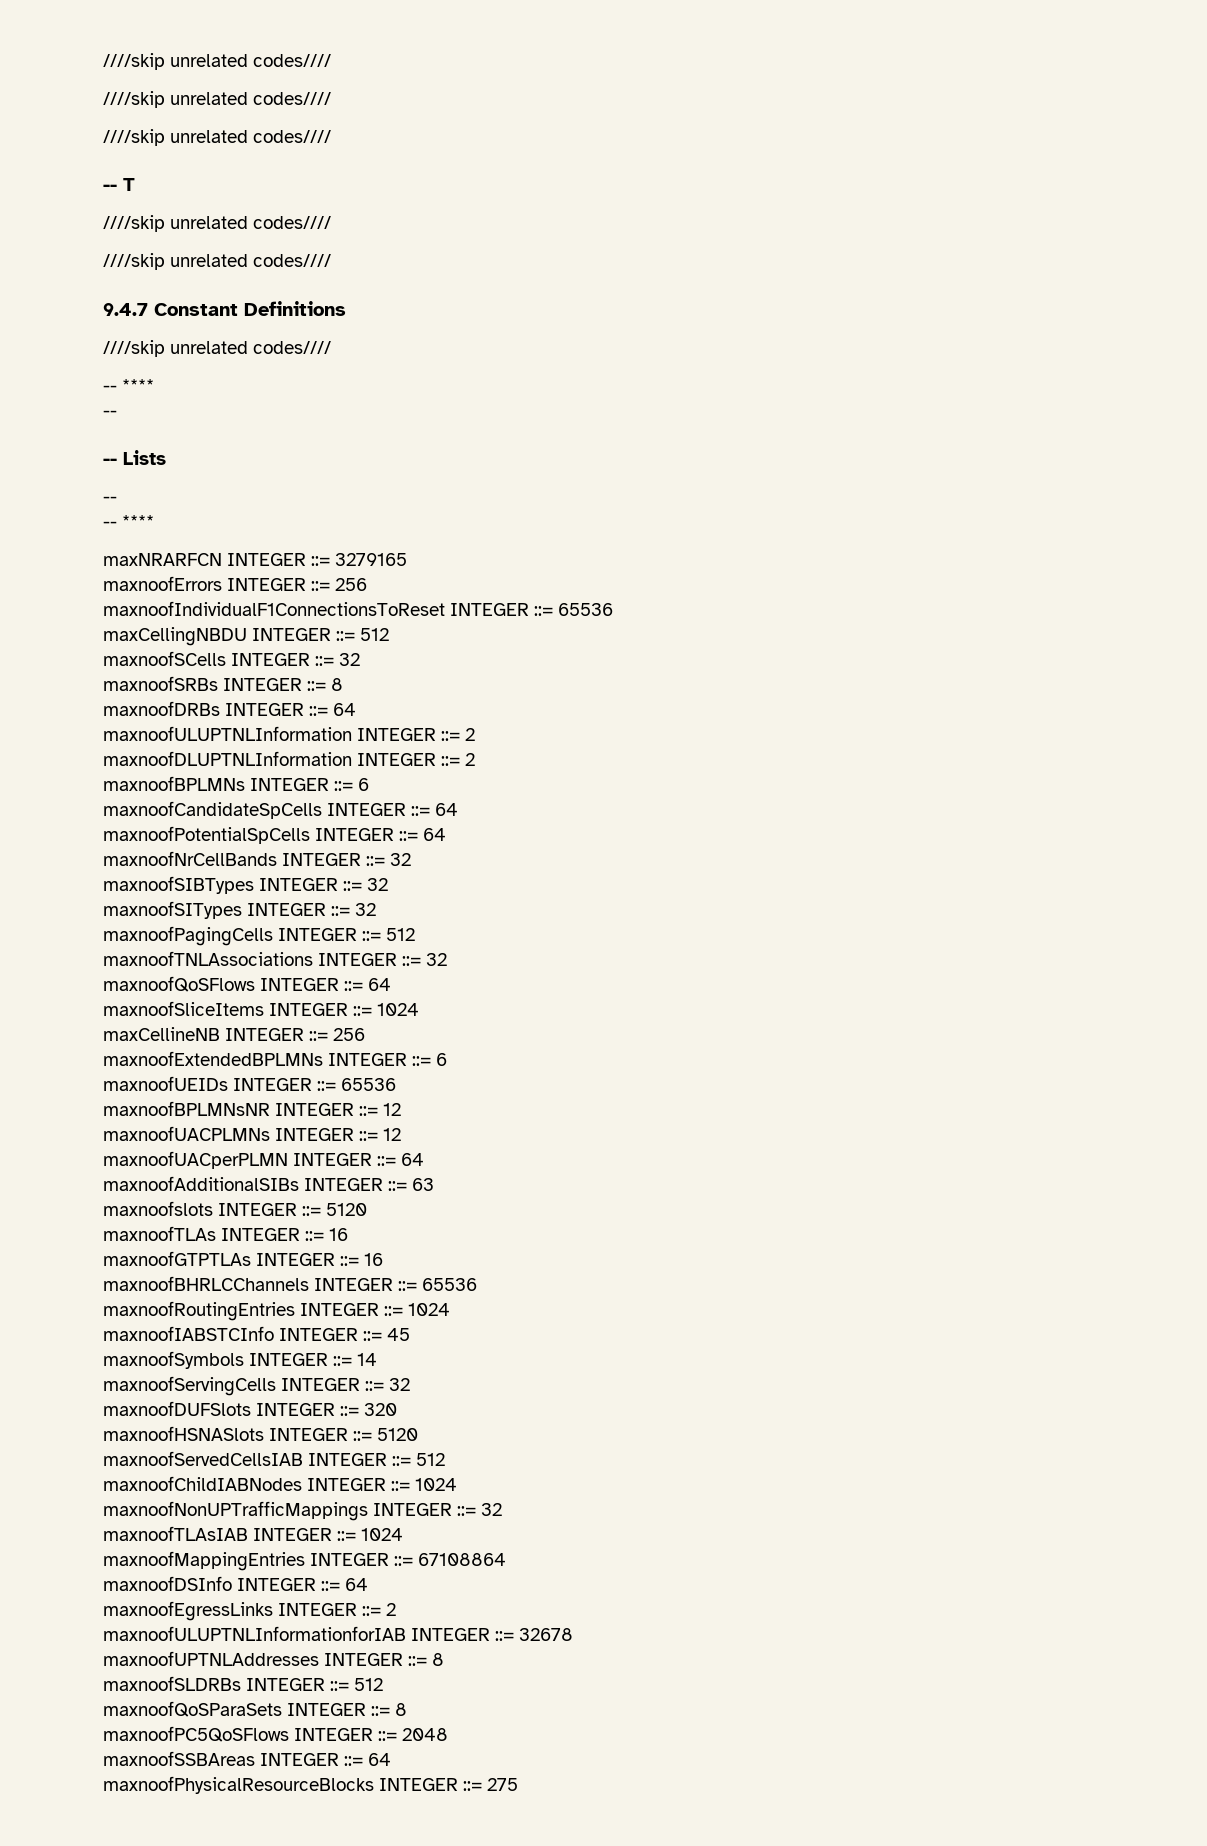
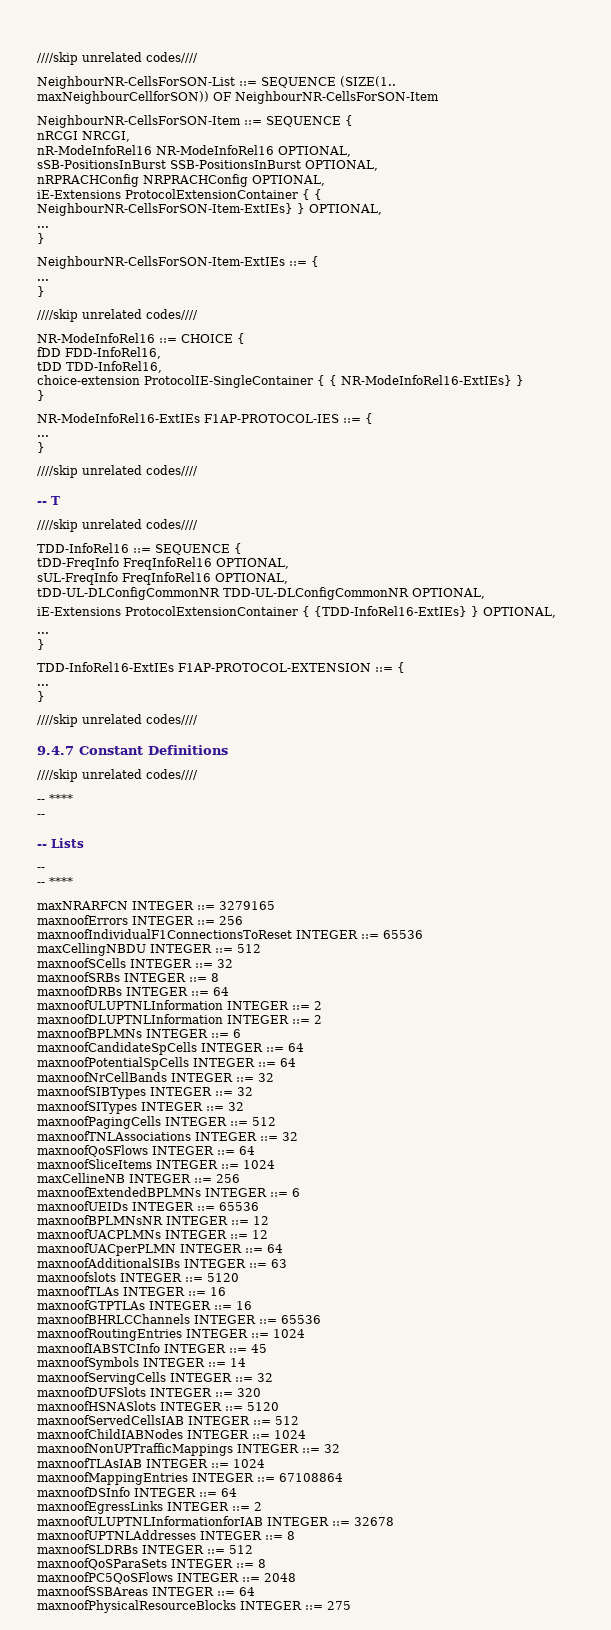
[103,53,332,70] [103,91,332,108] ////skip unrelated codes//// // ////skip unrelated codes//// -> [37,52,198,65] [37,76,396,89] [37,91,439,104] [37,115,353,128] [37,131,130,142] [37,145,351,157] [37,160,378,171] [37,174,325,187] [37,189,322,200] [37,203,382,216] [37,226,49,228] [37,233,45,244] [37,256,319,269] [37,279,49,281] [37,286,45,297] [37,309,198,322] [37,333,245,344] [37,347,161,359] [37,361,162,373] [37,375,524,388] [37,390,45,401] [37,413,373,424] [37,435,49,437] [37,442,45,453] ////skip unrelated codes//// // NeighbourNR-CellsForSON-List ::= SEQUENCE (SIZE(1.. maxNeighbourCellforSON)) OF NeighbourNR-CellsForSON-Item // NeighbourNR-CellsForSON-Item ::= SEQUENCE { // nRCGI NRCGI, // nR-ModeInfoRel16 NR-ModeInfoRel16 OPTIONAL, // sSB-PositionsInBurst SSB-PositionsInBurst OPTIONAL, // nRPRACHConfig NRPRACHConfig OPTIONAL, // iE-Extensions ProtocolExtensionContainer { { NeighbourNR-CellsForSON-Item-ExtIEs} } OPTIONAL, // ... // } // NeighbourNR-CellsForSON-Item-ExtIEs ::= { // ... // } // ////skip unrelated codes//// // NR-ModeInfoRel16 ::= CHOICE { // fDD FDD-InfoRel16, // tDD TDD-InfoRel16, // choice-extension ProtocolIE-SingleContainer { { NR-ModeInfoRel16-ExtIEs} } // } // NR-ModeInfoRel16-ExtIEs F1AP-PROTOCOL-IES ::= { // ... // }
(332, 222) none -> [37,543,242,555] [37,557,289,570] [37,572,288,585] [37,587,485,600] [37,606,556,618] [37,632,49,634] [37,639,45,650] [37,662,405,673] [37,684,49,686] [37,691,45,702] // TDD-InfoRel16 ::= SEQUENCE { // tDD-FreqInfo FreqInfoRel16 OPTIONAL, // sUL-FreqInfo FreqInfoRel16 OPTIONAL, // tDD-UL-DLConfigCommonNR TDD-UL-DLConfigCommonNR OPTIONAL, // iE-Extensions ProtocolExtensionContainer { {TDD-InfoRel16-ExtIEs} } OPTIONAL, // ... // } // TDD-InfoRel16-ExtIEs F1AP-PROTOCOL-EXTENSION ::= { // ... // }

